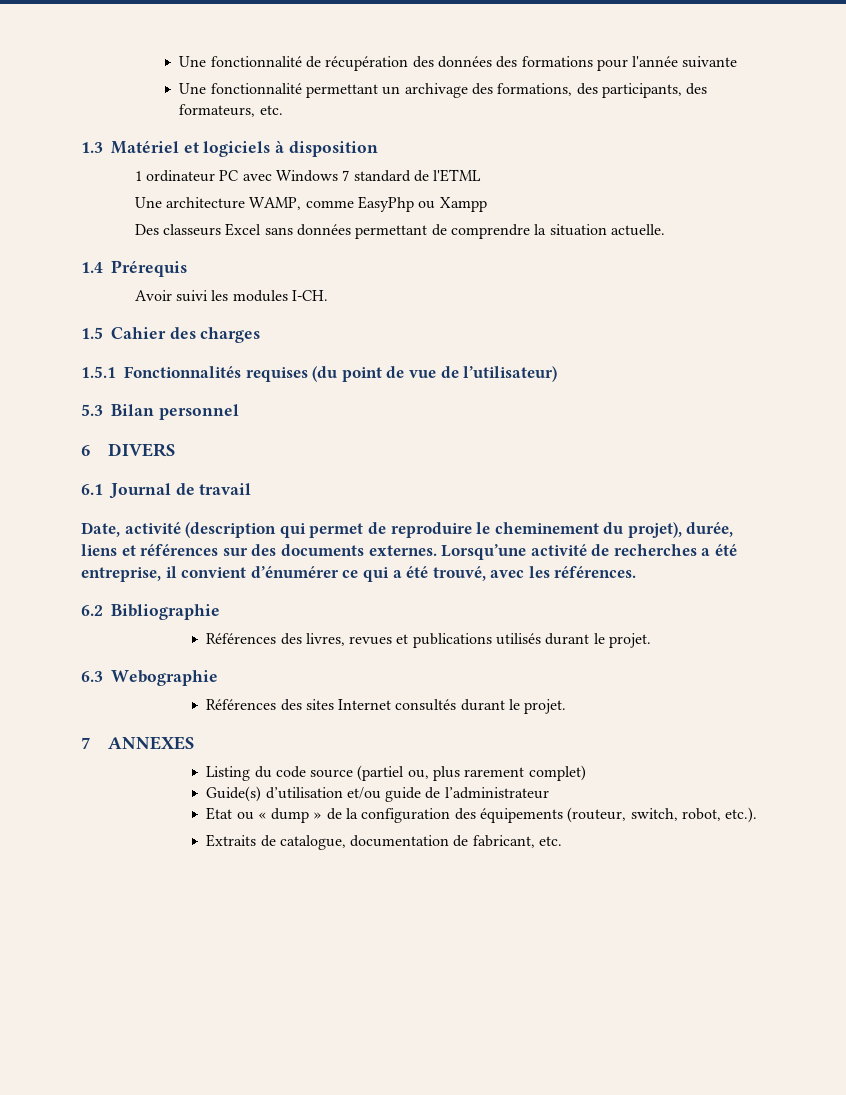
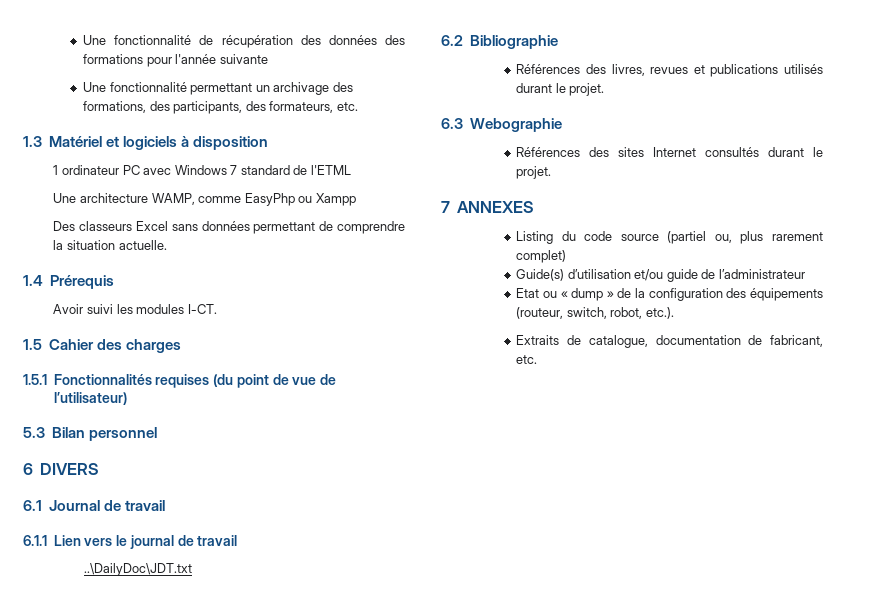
[292,290,329,301] I-CH. -> [187,304,217,314] I-CT.
[81,522,734,538] [81,544,738,560] [81,566,637,582] Date, activité (description qui permet de reproduire le cheminement du projet), durée, liens et références sur des documents externes. Lorsqu’une activité de recherches a été entreprise, il convient d’énumérer ce qui a été trouvé, avec les références. -> [23,535,238,549] [83,563,192,576] 6.1.1 Lien vers le journal de travail // ..\DailyDoc\JDT.txt

